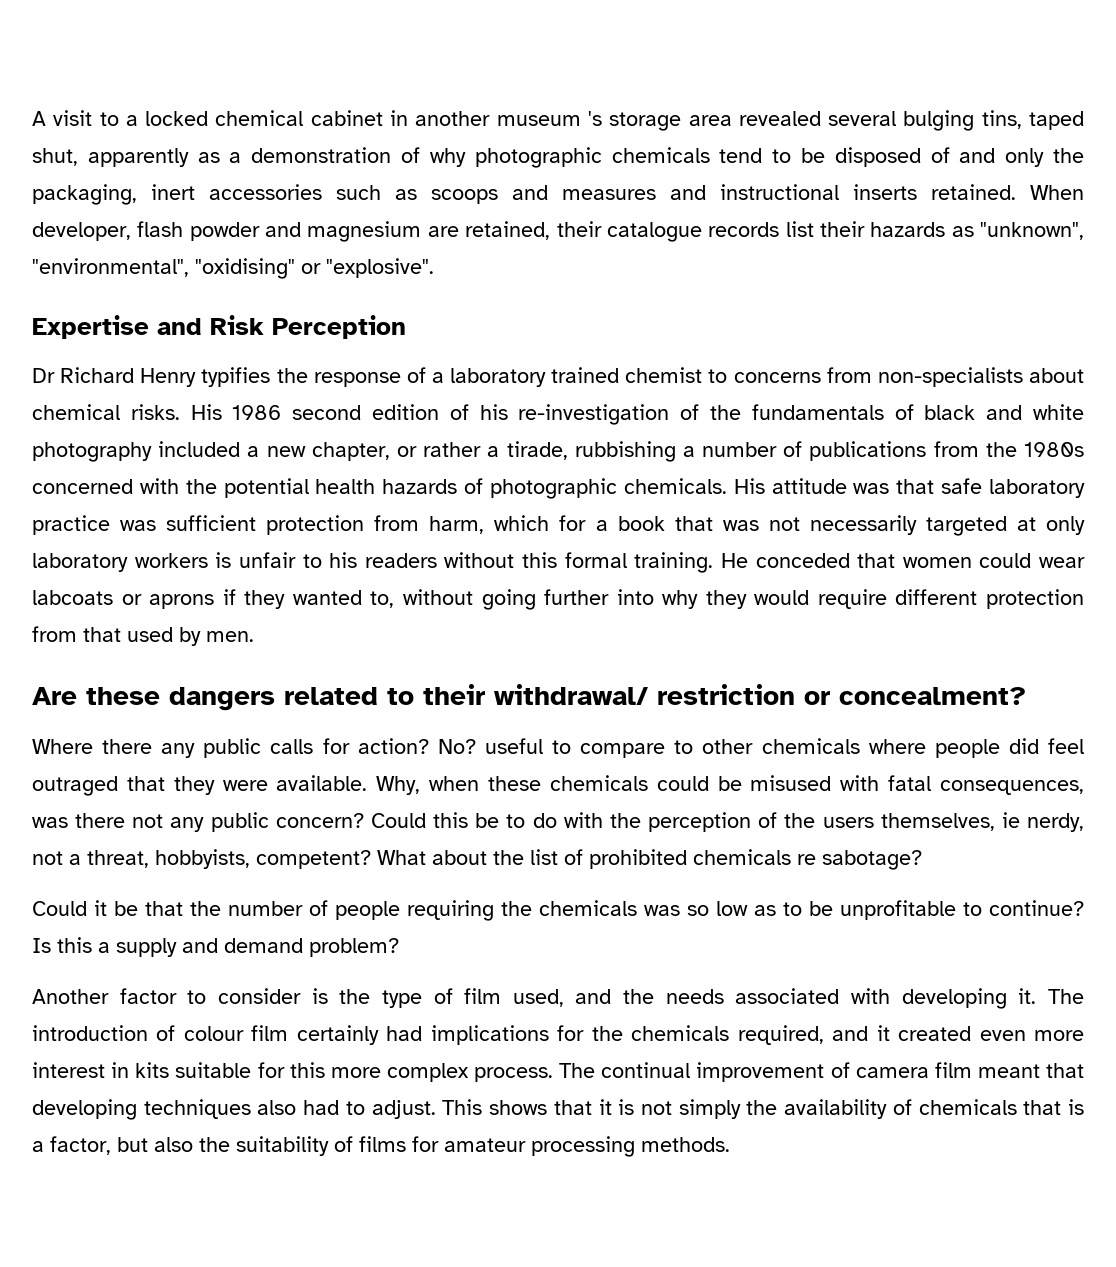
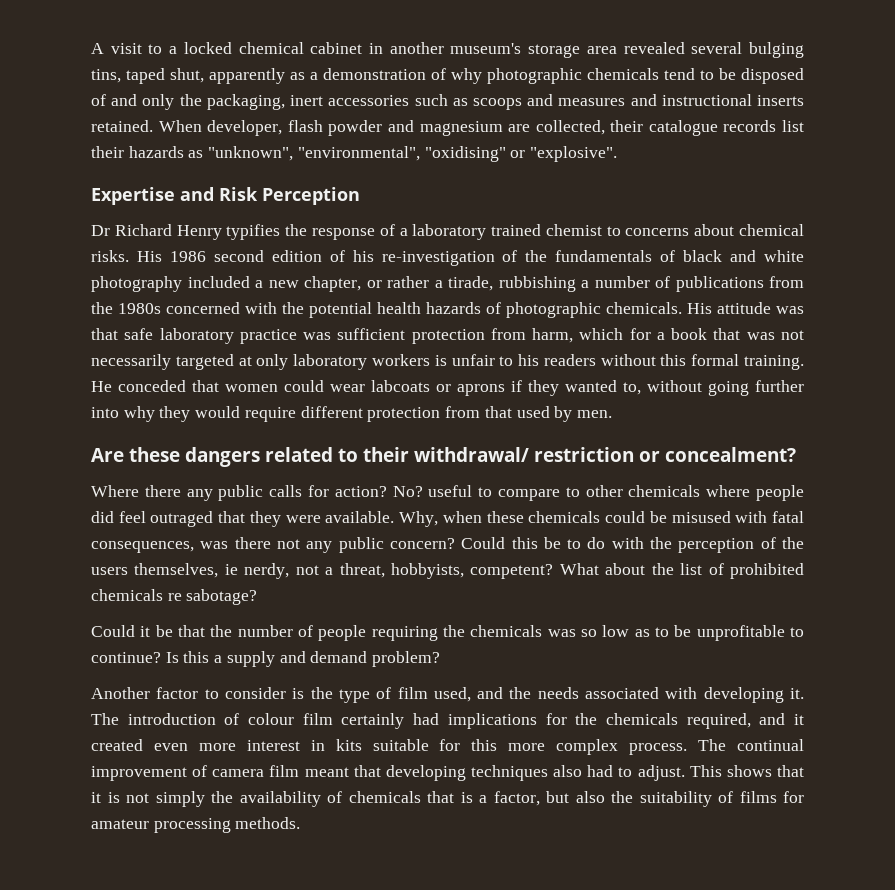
[496,111,602,126] museum 's -> [450,43,522,54] museum's
[465,221,551,240] retained, -> [535,120,605,135] collected,
[826,367,1023,387] from non-specialists -> (690, 232) none

